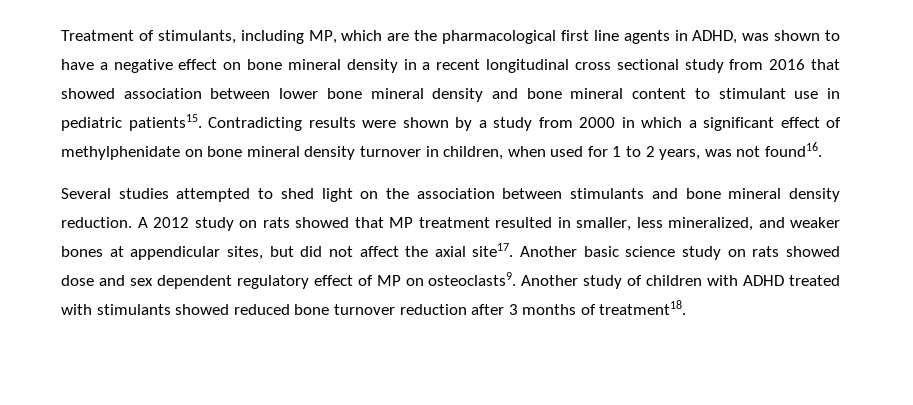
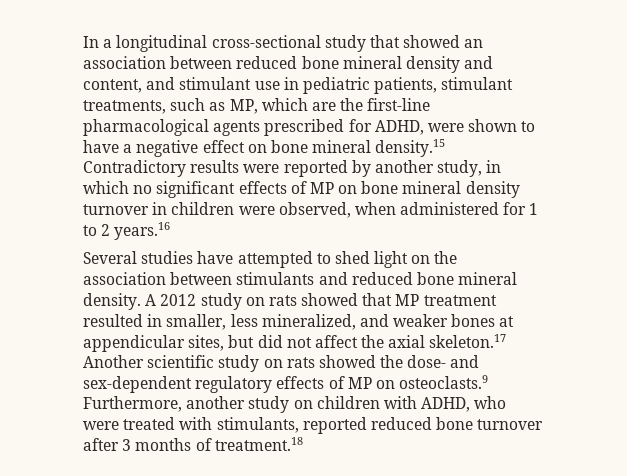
[61,30,770,44] Treatment of stimulants, including MP, which are the pharmacological first line agents in ADHD, was -> [83,35,484,52] [83,56,494,73] [83,77,514,94] [83,98,431,114] [83,119,464,136] In a longitudinal cross-sectional study that showed an association between reduced bone mineral density and content, and stimulant use in pediatric patients, stimulant treatments, such as MP, which are the first-line pharmacological agents prescribed for ADHD, were
[346,59,841,73] [61,88,840,102] [61,114,841,131] [61,146,180,160] density in a recent longitudinal cross sectional study from 2016 that showed association between lower bone mineral density and bone mineral content to stimulant use in pediatric patients15. Contradicting results were shown by a study from 2000 in which a significant effect of methylphenidate -> [375,139,446,157] [83,160,502,177] [83,181,334,198] density.15 Contradictory results were reported by another study, in which no significant effects of MP
[443,142,823,160] children, when used for 1 to 2 years, was not found16. -> [171,202,539,218] [83,222,171,240] children were observed, when administered for 1 to 2 years.16
(169, 193) none -> [197,251,234,264] have
[685,188,840,202] [61,217,132,228] bone mineral density reduction. -> [351,272,518,285] [83,293,141,310] reduced bone mineral density.
[472,243,840,260] [61,272,840,289] [61,304,230,315] site17. Another basic science study on rats showed dose and sex dependent regulatory effect of MP on osteoclasts9. Another study of children with ADHD treated with stimulants showed -> [429,334,507,348] [83,355,480,372] [83,375,489,393] [83,396,507,413] [83,417,367,434] skeleton.17 Another scientific study on rats showed the dose- and sex-dependent regulatory effects of MP on osteoclasts.9 Furthermore, another study on children with ADHD, who were treated with stimulants, reported
[399,304,467,315] reduction -> (544, 424) none
[599,300,687,315] treatment18. -> [214,437,303,451] treatment.18

